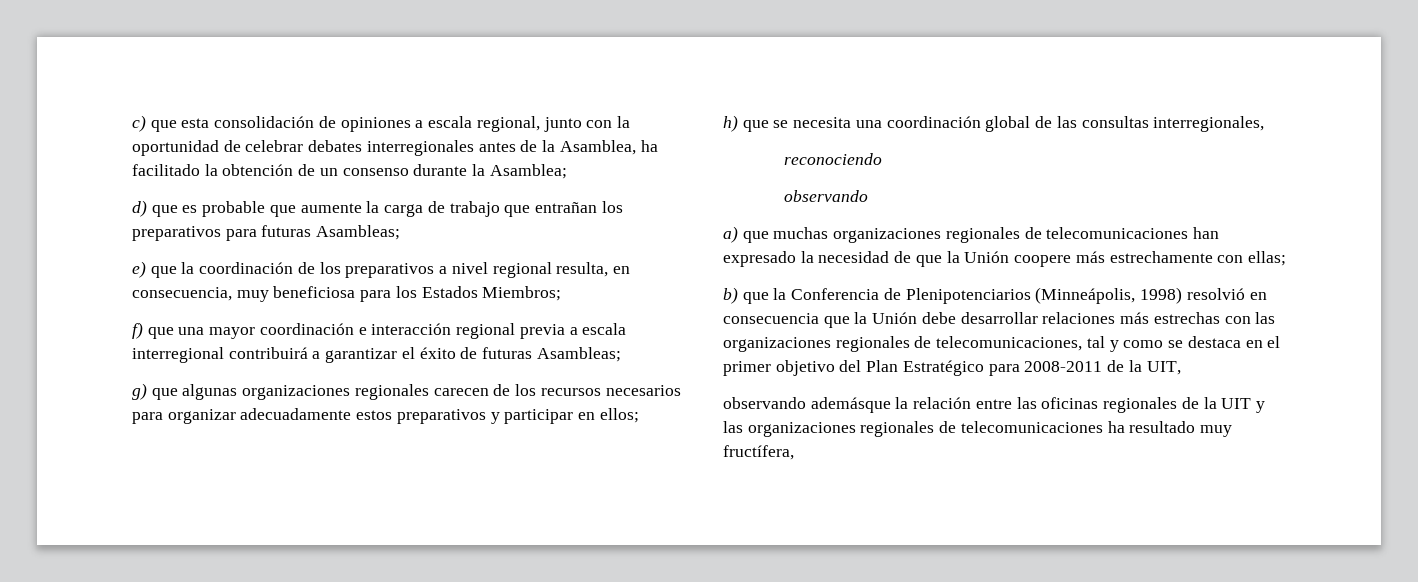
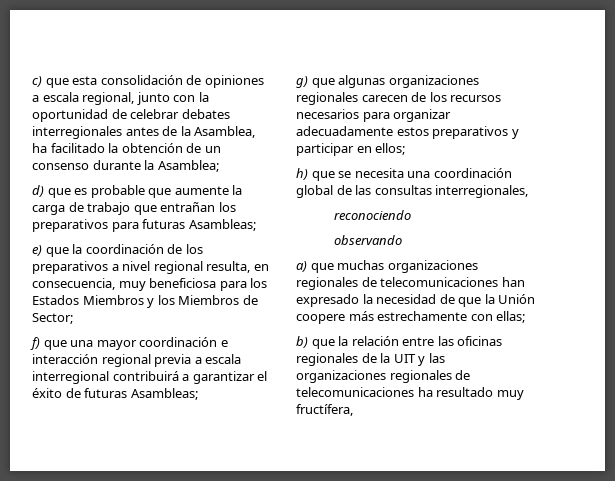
[482,286,562,301] Miembros; -> [82,295,258,308] [32,313,73,324] Miembros y los Miembros de Sector;
[791,287,1267,304] [723,312,1276,328] [723,336,1281,352] [723,360,1181,376] [723,397,909,413] Conferencia de Plenipotenciarios (Minneápolis, 1998) resolvió en consecuencia que la Unión debe desarrollar relaciones más estrechas con las organizaciones regionales de telecomunicaciones, tal y como se destaca en el primer objetivo del Plan Estratégico para 2008-2011 de la UIT, // observando ademásque la -> (349, 341) none

